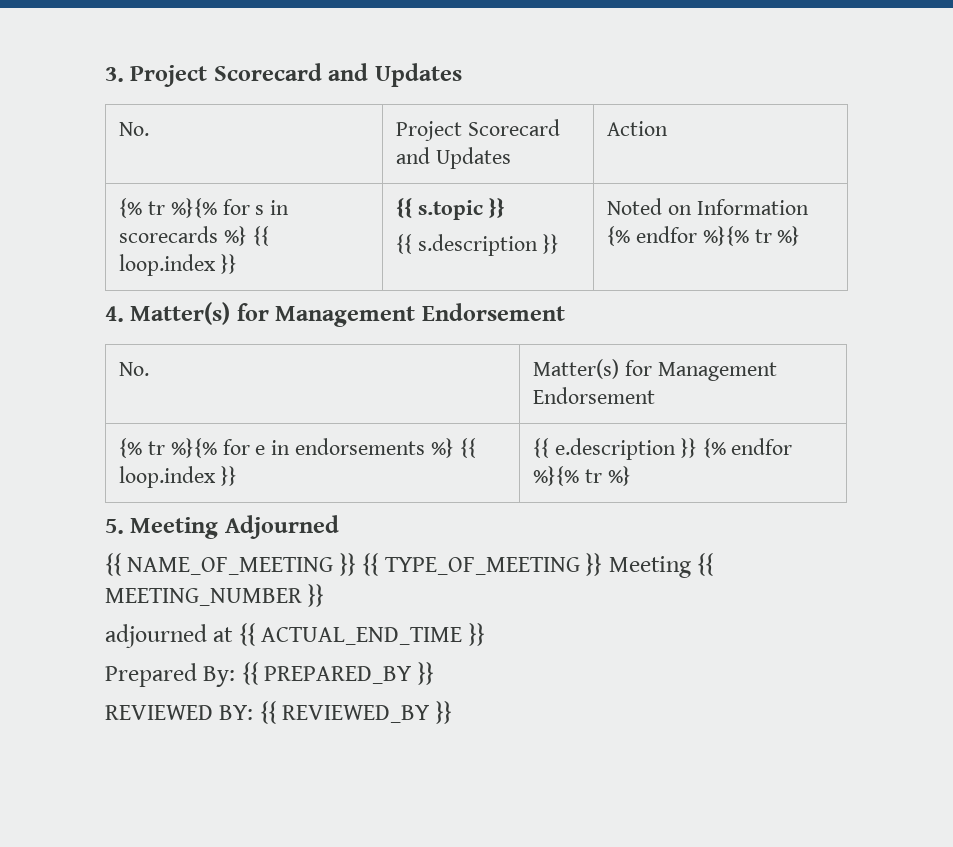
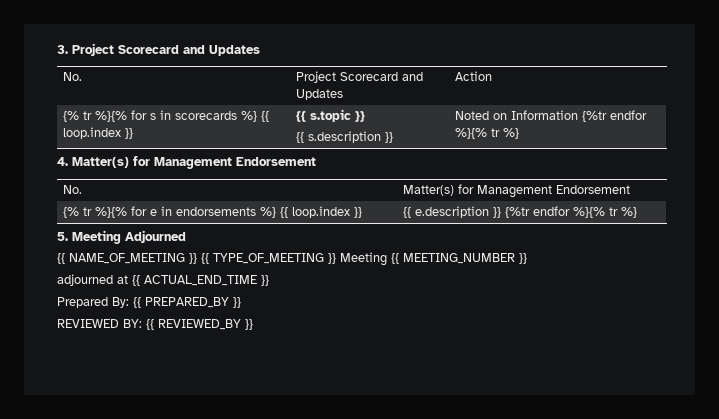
[607,226,631,246] {% -> [581,111,607,122] {%tr
[702,438,726,458] {% -> [504,207,530,218] {%tr

